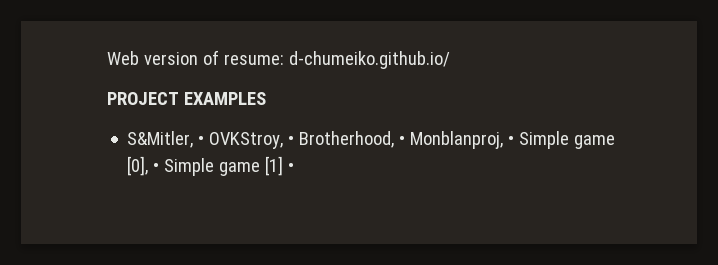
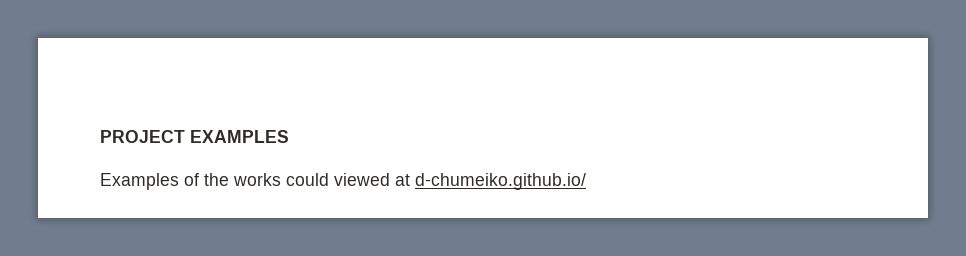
[107,50,450,69] [107,92,266,105] [127,131,616,149] [127,156,295,176] Web version of resume: d-chumeiko.github.io/ // PROJECT EXAMPLES // S&Mitler, • OVKStroy, • Brotherhood, • Monblanproj, • Simple game [0], • Simple game [1] • -> [100,130,289,143] [100,173,586,190] PROJECT EXAMPLES // Examples of the works could viewed at d-chumeiko.github.io/

